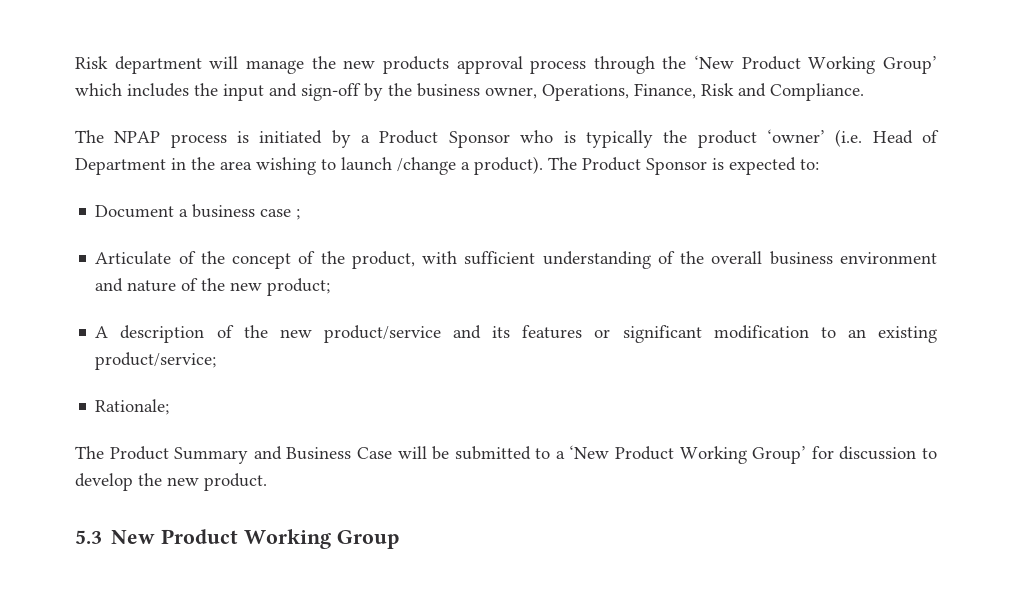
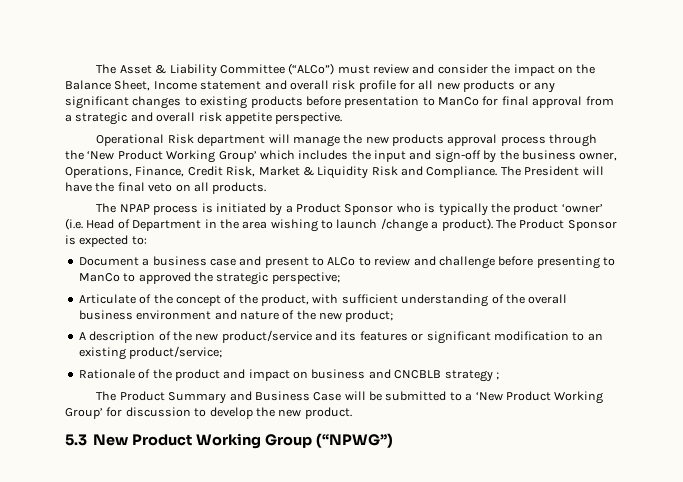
(75, 62) none -> [96,63,596,77] [65,80,555,93] [65,96,614,109] [65,112,343,125] [96,134,165,146] The Asset & Liability Committee (“ALCo”) must review and consider the impact on the Balance Sheet, Income statement and overall risk profile for all new products or any significant changes to existing products before presentation to ManCo for final approval from a strategic and overall risk appetite perspective. // Operational
[701,83,864,101] Risk and Compliance. -> [187,166,604,179] [65,182,267,194] Credit Risk, Market & Liquidity Risk and Compliance. The President will have the final veto on all products.
[296,209,301,220] ; -> [239,256,615,269] [78,272,340,285] and present to ALCo to review and challenge before presenting to ManCo to approved the strategic perspective;
[95,399,170,415] Rationale; -> [78,369,499,382] Rationale of the product and impact on business and CNCBLB strategy ;
(399, 539) none -> [315,433,393,448] (“NPWG”)

